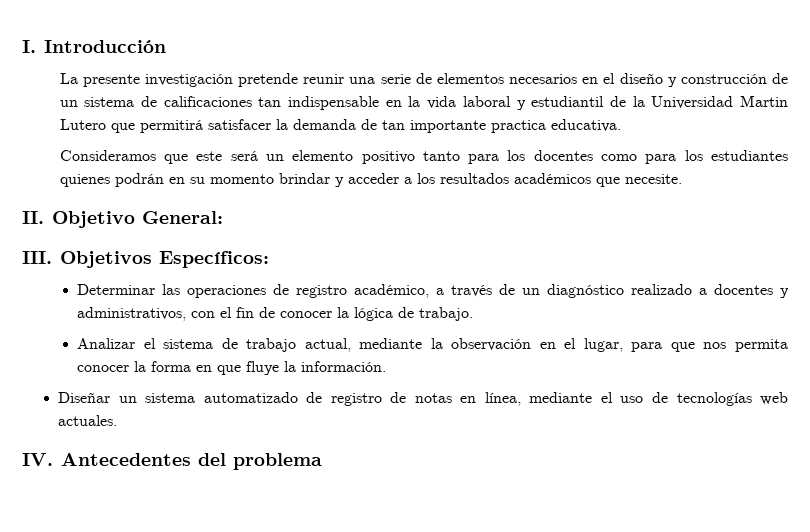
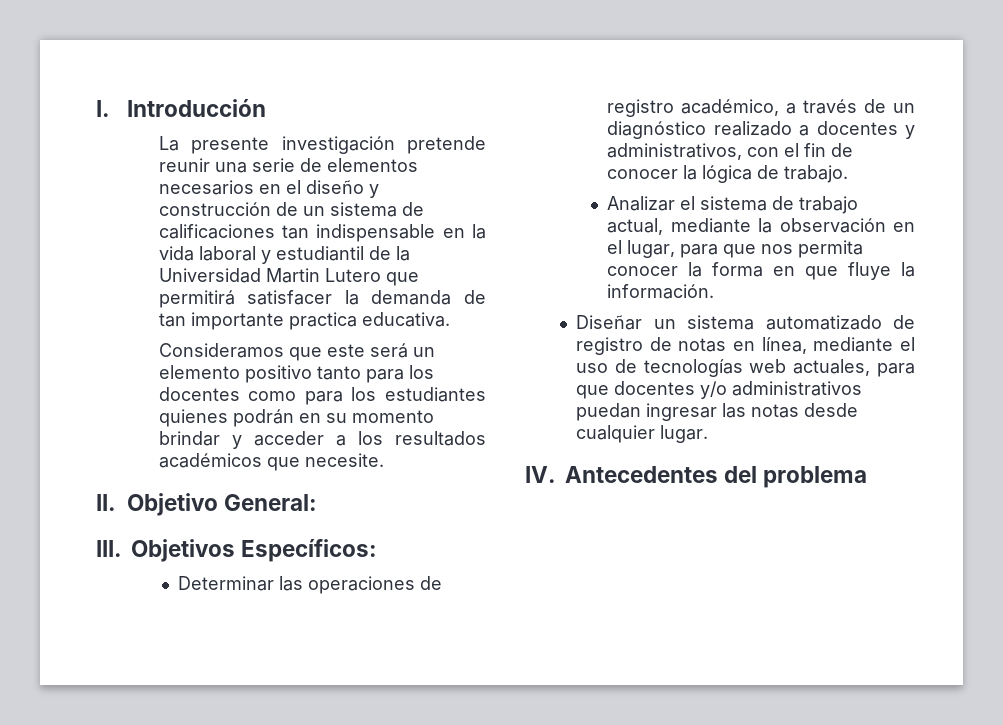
[58,415,118,426] actuales. -> [793,359,915,377] [576,381,863,399] [576,403,859,421] [576,425,709,443] actuales, para que docentes y/o administrativos puedan ingresar las notas desde cualquier lugar.

